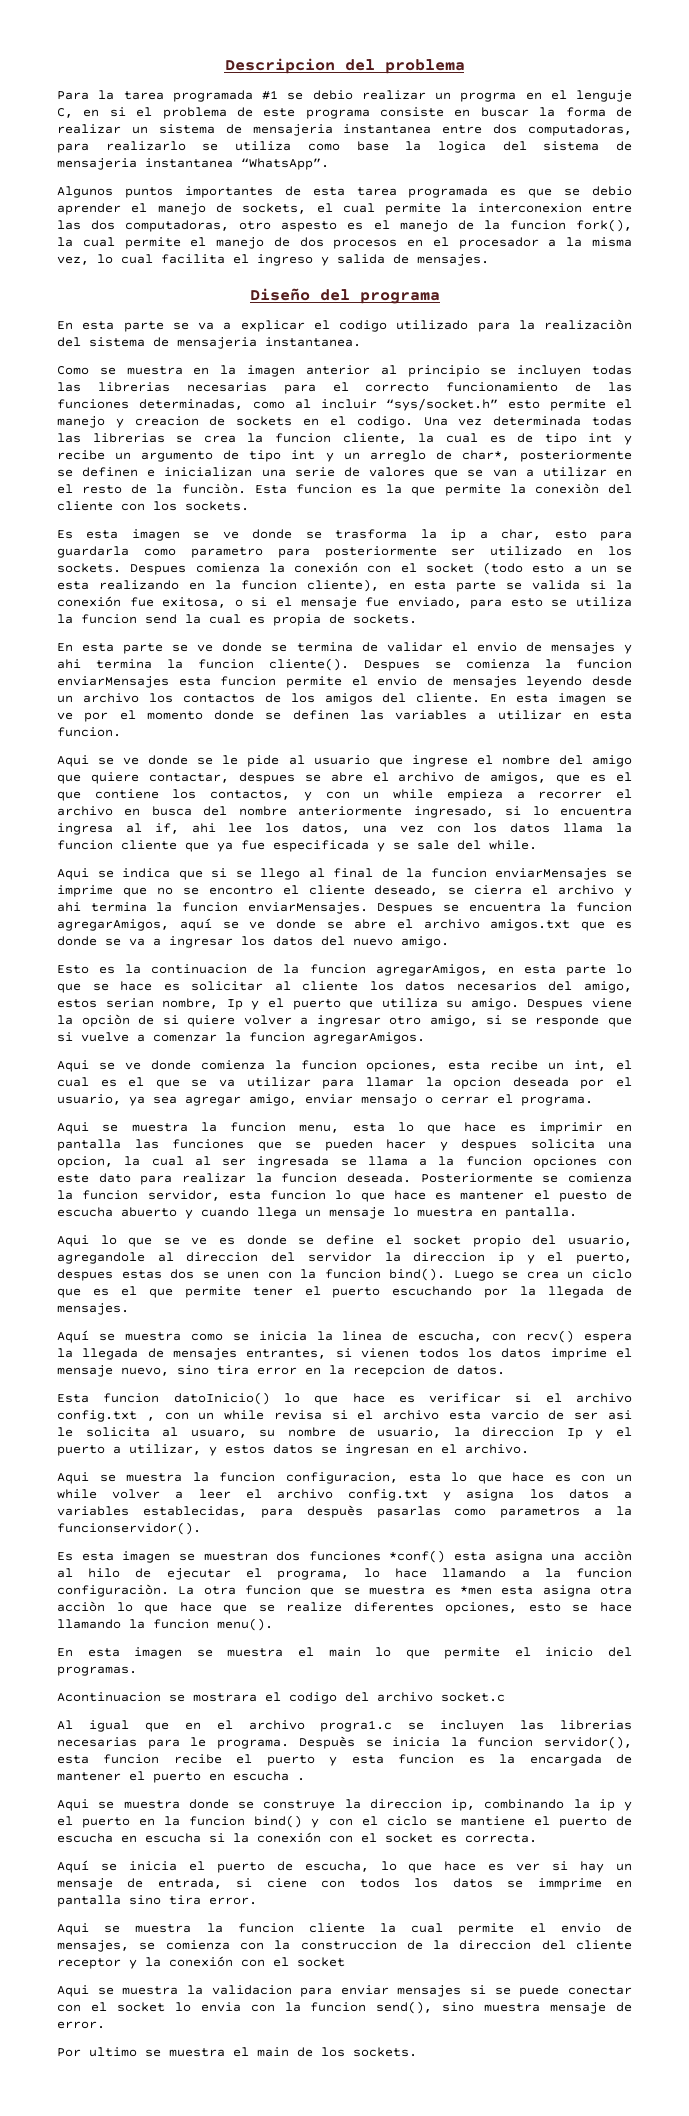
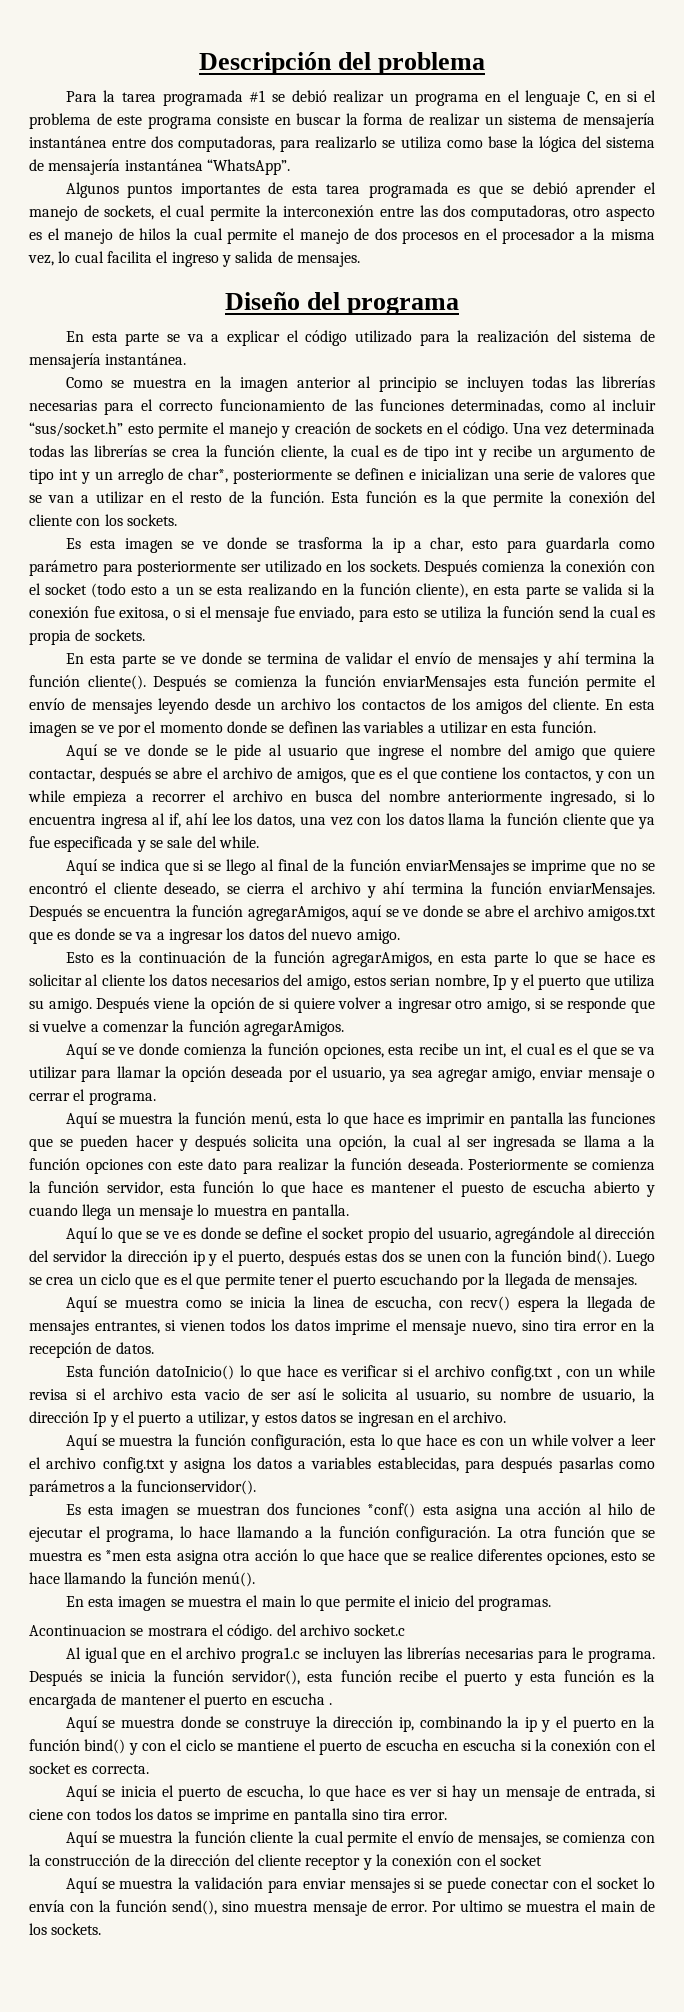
[224,58,335,74] Descripcion -> [198,52,332,75] Descripción
[312,90,632,102] debio realizar un progrma en el lenguje -> [291,90,581,106] debió realizar un programa en el lenguaje
[252,124,432,136] mensajeria instantanea -> [583,113,655,129] [29,136,107,148] mensajería instantánea
[437,141,632,153] [57,158,233,170] logica del sistema de mensajeria instantanea -> [538,136,656,152] [29,159,203,175] lógica del sistema de mensajería instantánea
[591,186,632,196] debio -> [532,182,568,194] debió
[477,203,582,213] interconexion -> [283,205,375,217] interconexión
[281,221,338,232] aspesto -> [606,207,656,221] aspecto
[483,219,632,232] la funcion fork(), -> [139,228,171,240] hilos
[339,320,387,332] codigo -> [305,330,348,346] código
[544,319,632,330] [57,337,361,349] realizaciòn del sistema de mensajeria instantanea. -> [476,330,655,343] [29,353,187,369] realización del sistema de mensajería instantánea.
[97,382,170,392] librerias -> [602,376,656,388] librerías
[386,398,499,411] “sys/socket.h” -> [29,422,123,437] “sus/socket.h”
[134,416,199,426] creacion -> [294,422,351,434] creación
[356,416,413,428] codigo. -> [463,422,509,438] código.
[92,433,165,443] librerias -> [93,445,147,457] librerías
[275,433,332,443] funcion -> [223,445,275,457] función
[181,483,352,494] funciòn. Esta funcion -> [270,491,417,503] función. Esta función
[534,483,599,494] conexiòn -> [569,491,630,503] conexión
[190,547,263,558] parametro -> [29,560,98,576] parámetro
[130,564,187,575] Despues -> [424,560,478,576] Después
[240,580,297,590] funcion -> [360,583,412,595] función
[81,614,137,624] funcion -> [503,606,554,618] función
[476,642,517,652] envio -> [414,652,451,664] envío
[57,658,632,671] ahi termina la funcion cliente(). Despues se comienza la funcion -> [557,652,655,664] [29,675,376,691] ahí termina la función cliente(). Después se comienza la función
[220,676,418,688] funcion permite el envio -> [527,675,656,691] [29,698,65,710] función permite el envío
[57,727,121,737] [57,755,89,767] funcion. // Aqui -> [541,721,596,733] [65,744,98,760] función. // Aquí
[238,772,295,784] despues -> [99,767,151,783] después
[191,823,216,833] ahi -> [185,813,208,825] ahí
[57,840,113,850] funcion -> [506,813,558,825] función
[57,868,89,880] Aqui -> [65,859,98,875] Aquí
[430,868,487,878] funcion -> [349,859,401,871] función
[208,886,273,895] encontro -> [29,882,88,894] encontró
[57,902,434,914] ahi termina la funcion enviarMensajes. Despues -> [383,882,655,898] [29,905,82,921] ahí termina la función enviarMensajes. Después
[576,902,632,912] funcion -> [192,905,243,917] función
[151,964,366,974] continuacion de la funcion -> [139,951,325,963] continuación de la función
[527,999,584,1010] Despues -> [96,997,150,1013] Después
[81,1014,130,1027] opciòn -> [210,997,255,1013] opción
[249,1032,305,1042] funcion -> [188,1020,240,1032] función
[57,1060,89,1072] Aqui -> [65,1043,98,1059] Aquí
[300,1060,357,1070] funcion -> [267,1043,319,1055] función
[453,1077,502,1089] opcion -> [182,1066,227,1082] opción
[361,1094,417,1106] mensajo -> [587,1067,642,1082] mensaje
[57,1122,340,1134] Aqui se muestra la funcion menu, -> [65,1112,292,1128] Aquí se muestra la función menú,
[461,1139,517,1151] despues -> [194,1135,246,1151] después
[57,1156,113,1168] opcion, -> [339,1135,387,1151] opción,
[465,1156,522,1166] funcion -> [29,1158,80,1170] función
[281,1173,338,1183] funcion -> [351,1158,402,1170] función
[82,1190,139,1200] funcion -> [48,1181,100,1193] función
[270,1190,326,1200] funcion -> [203,1181,255,1193] función
[121,1207,177,1217] abuerto -> [593,1181,640,1193] abierto
[57,1235,89,1247] Aqui -> [65,1227,98,1243] Aquí
[57,1252,259,1264] agregandole al direccion -> [495,1227,655,1243] agregándole al dirección
[413,1252,486,1262] direccion -> [127,1250,188,1262] dirección
[57,1269,113,1281] despues -> [289,1250,341,1266] después
[324,1269,381,1279] funcion -> [511,1250,563,1262] función
[353,1365,425,1377] recepcion -> [29,1342,92,1358] recepción
[103,1393,160,1403] funcion -> [99,1365,151,1377] función
[490,1410,539,1420] varcio -> [203,1389,240,1400] vacio
[608,1410,632,1420] asi -> [297,1388,317,1400] así
[190,1429,247,1438] usuaro, -> [416,1389,470,1403] usuario,
[482,1427,555,1437] direccion -> [29,1411,89,1423] dirección
[57,1472,398,1484] Aqui se muestra la funcion configuracion, -> [65,1434,345,1450] Aquí se muestra la función configuración,
[306,1505,363,1518] despuès -> [501,1457,553,1473] después
[500,1507,581,1518] parametros -> [29,1480,104,1496] parámetros
[583,1550,632,1561] acciòn -> [538,1503,582,1515] acción
[576,1568,632,1578] [57,1584,169,1597] funcion configuraciòn. -> [338,1526,491,1542] función configuración.
[245,1585,302,1595] funcion -> [553,1526,605,1538] función
[57,1601,105,1612] acciòn -> [255,1549,299,1561] acción
[286,1602,343,1612] realize -> [430,1549,474,1561] realice
[153,1618,273,1631] funcion menu(). -> [146,1572,256,1587] función menú().
[289,1692,337,1704] codigo -> [227,1624,273,1640] código.
[560,1720,632,1730] librerias -> [407,1647,461,1659] librerías
[299,1736,534,1749] Despuès se inicia la funcion -> [29,1670,225,1686] Después se inicia la función
[103,1754,160,1764] funcion -> [340,1670,392,1682] función
[398,1754,455,1764] funcion -> [563,1670,615,1682] función
[57,1799,89,1811] Aqui -> [65,1716,98,1732] Aquí
[369,1799,442,1809] direccion -> [333,1716,394,1728] dirección
[189,1816,246,1826] funcion -> [29,1739,80,1751] función
[537,1878,602,1890] immprime -> [213,1809,269,1824] imprime
[57,1923,294,1935] Aqui se muestra la funcion -> [65,1831,246,1847] Aquí se muestra la función
[560,1923,601,1933] envio -> [417,1831,454,1843] envío
[300,1940,532,1950] construccion de la direccion -> [45,1854,231,1866] construcción de la dirección
[57,1985,292,1997] Aqui se muestra la validacion -> [65,1877,264,1893] Aquí se muestra la validación
[200,2002,367,2012] envia con la funcion -> [29,1900,167,1912] envía con la función
(105, 2025) // -> (428, 1908) none

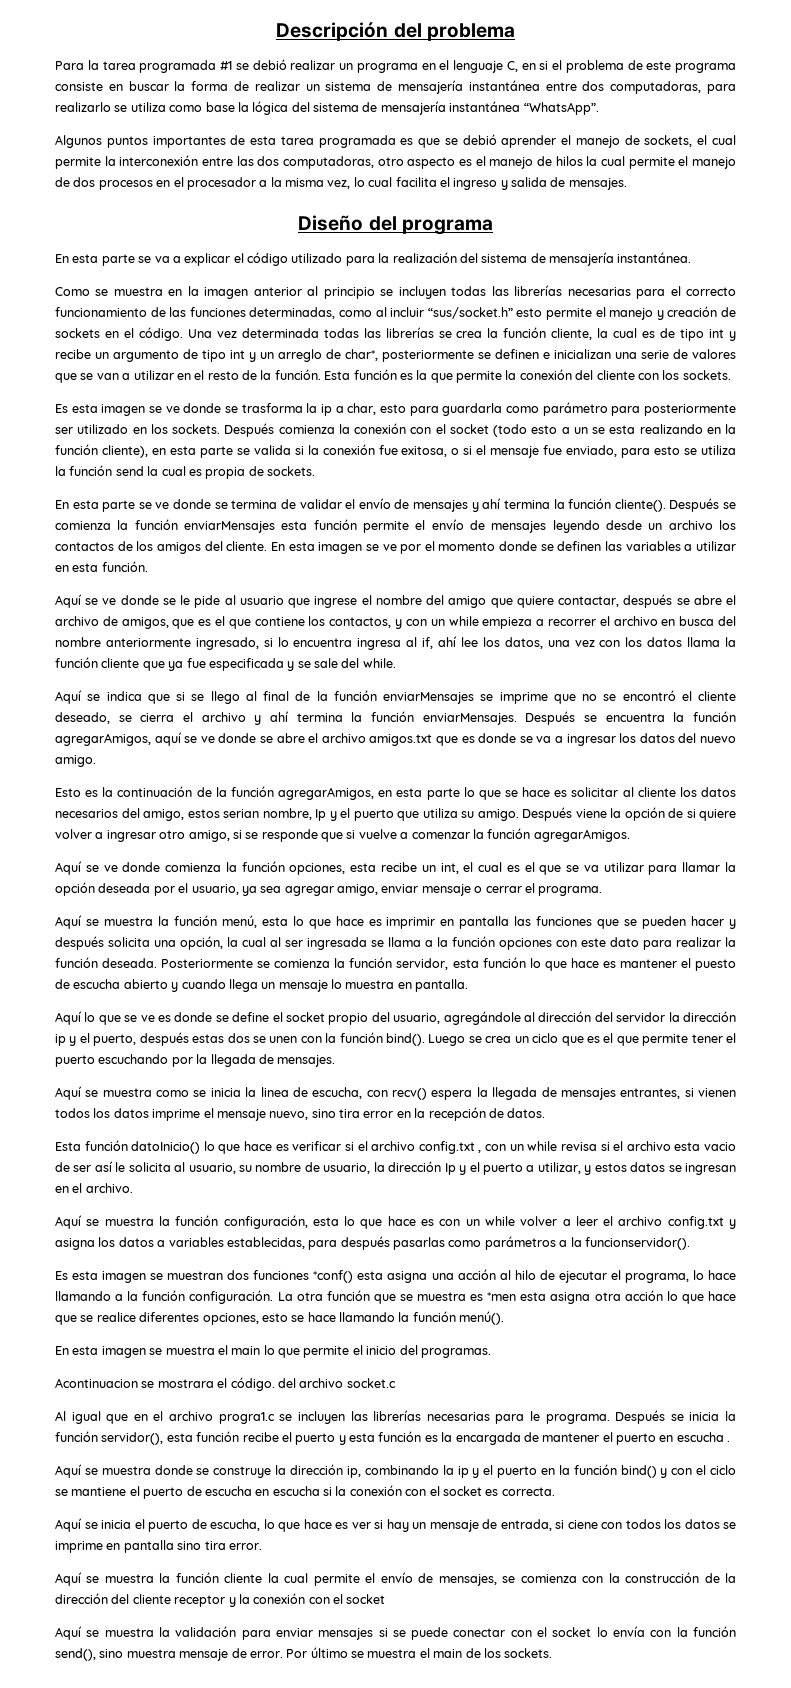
[460,1900,504,1912] ultimo -> [310,1647,348,1658] último

